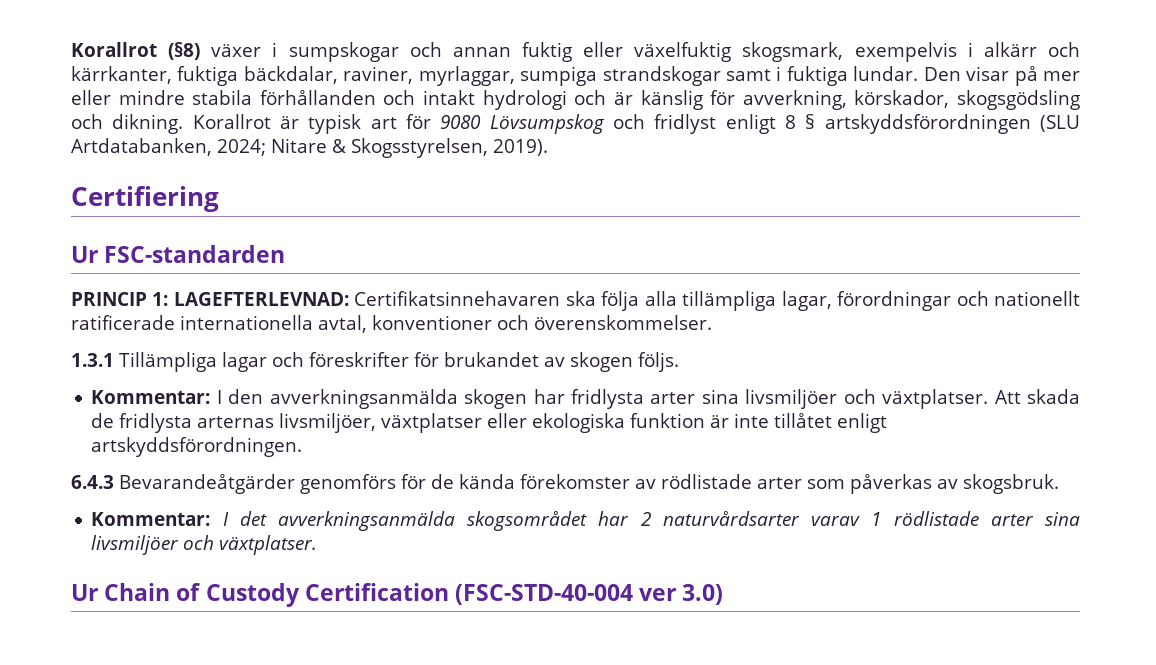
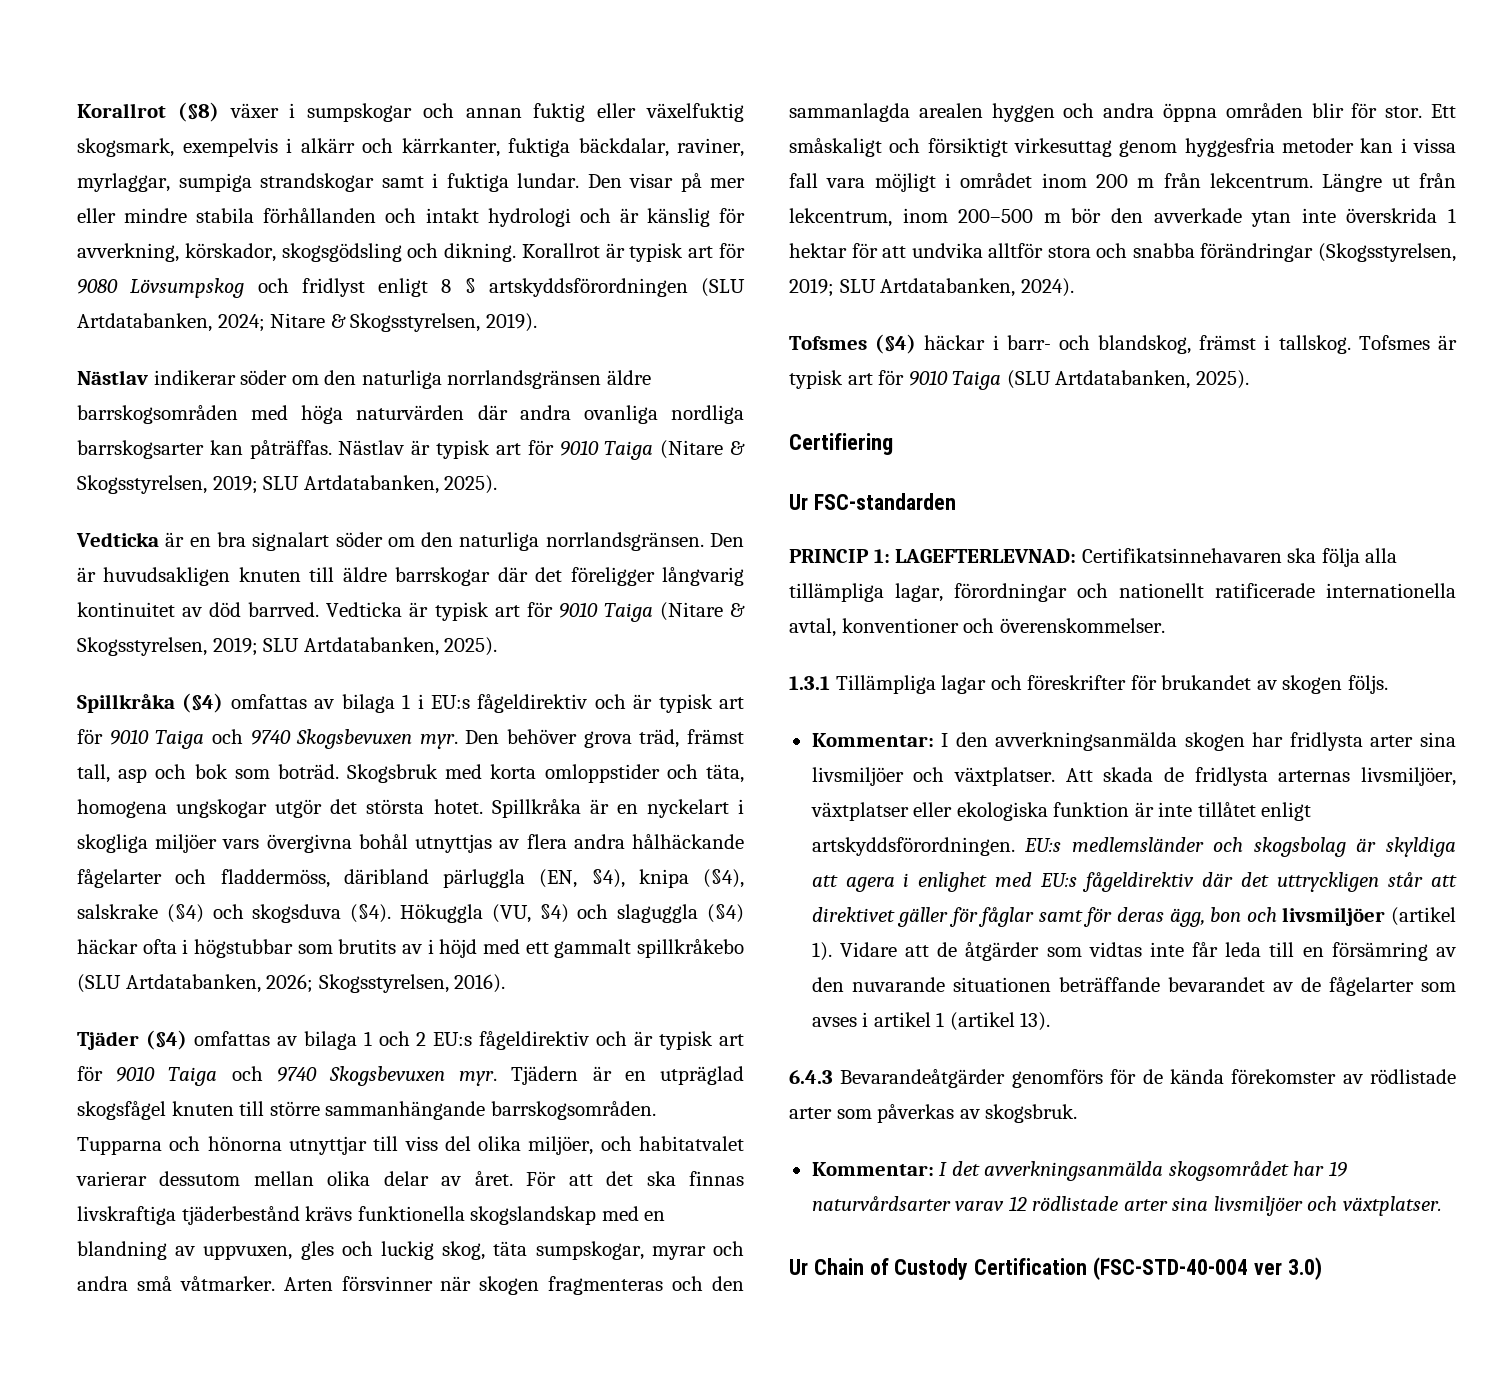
(548, 147) none -> [77,370,651,389] [77,405,744,424] [77,440,746,460] [77,475,498,494] [76,532,744,551] [77,567,745,586] [77,602,746,622] [77,637,498,656] [77,693,744,713] [77,729,744,749] [77,764,744,783] [77,799,745,818] [77,834,744,853] [77,869,744,888] [77,904,744,923] [77,939,745,958] [77,974,506,993] [77,1030,744,1050] [77,1066,744,1086] [77,1101,656,1120] [77,1136,744,1155] [76,1171,744,1186] [77,1206,666,1225] [77,1241,744,1260] [77,1276,745,1295] [789,103,1456,122] [789,138,1456,157] [789,173,1456,192] [789,208,1456,227] [789,243,1456,262] [789,278,1074,297] [789,334,1457,354] [789,370,1249,390] // Nästlav indikerar söder om den naturliga norrlandsgränsen äldre barrskogsområden med höga naturvärden där andra ovanliga nordliga barrskogsarter kan påträffas. Nästlav är typisk art för 9010 Taiga (Nitare & Skogsstyrelsen, 2019; SLU Artdatabanken, 2025). // Vedticka är en bra signalart söder om den naturliga norrlandsgränsen. Den är huvudsakligen knuten till äldre barrskogar där det föreligger långvarig kontinuitet av död barrved. Vedticka är typisk art för 9010 Taiga (Nitare & Skogsstyrelsen, 2019; SLU Artdatabanken, 2025). // Spillkråka (§4) omfattas av bilaga 1 i EU:s fågeldirektiv och är typisk art för 9010 Taiga och 9740 Skogsbevuxen myr. Den behöver grova träd, främst tall, asp och bok som boträd. Skogsbruk med korta omloppstider och täta, homogena ungskogar utgör det största hotet. Spillkråka är en nyckelart i skogliga miljöer vars övergivna bohål utnyttjas av flera andra hålhäckande fågelarter och fladdermöss, däribland pärluggla (EN, §4), knipa (§4), salskrake (§4) och skogsduva (§4). Hökuggla (VU, §4) och slaguggla (§4) häckar ofta i högstubbar som brutits av i höjd med ett gammalt spillkråkebo (SLU Artdatabanken, 2026; Skogsstyrelsen, 2016). // Tjäder (§4) omfattas av bilaga 1 och 2 EU:s fågeldirektiv och är typisk art för 9010 Taiga och 9740 Skogsbevuxen myr. Tjädern är en utpräglad skogsfågel knuten till större sammanhängande barrskogsområden. Tupparna och hönorna utnyttjar till viss del olika miljöer, och habitatvalet varierar dessutom mellan olika delar av året. För att det ska finnas livskraftiga tjäderbestånd krävs funktionella skogslandskap med en blandning av uppvuxen, gles och luckig skog, täta sumpskogar, myrar och andra små våtmarker. Arten försvinner när skogen fragmenteras och den sammanlagda arealen hyggen och andra öppna områden blir för stor. Ett småskaligt och försiktigt virkesuttag genom hyggesfria metoder kan i vissa fall vara möjligt i området inom 200 m från lekcentrum. Längre ut från lekcentrum, inom 200–500 m bör den avverkade ytan inte överskrida 1 hektar för att undvika alltför stora och snabba förändringar (Skogsstyrelsen, 2019; SLU Artdatabanken, 2024). // Tofsmes (§4) häckar i barr- och blandskog, främst i tallskog. Tofsmes är typisk art för 9010 Taiga (SLU Artdatabanken, 2025).
(303, 447) none -> [1024,837,1456,857] [811,872,1457,892] [811,907,1456,927] [811,942,1456,961] [811,977,1456,996] [811,1012,1051,1031] EU:s medlemsländer och skogsbolag är skyldiga att agera i enlighet med EU:s fågeldirektiv där det uttryckligen står att direktivet gäller för fåglar samt för deras ägg, bon och livsmiljöer (artikel 1). Vidare att de åtgärder som vidtas inte får leda till en försämring av den nuvarande situationen beträffande bevarandet av de fågelarter som avses i artikel 1 (artikel 13).
[640,512,652,526] 2 -> [1328,1161,1347,1177] 19
[871,512,882,526] 1 -> [1008,1196,1027,1211] 12

